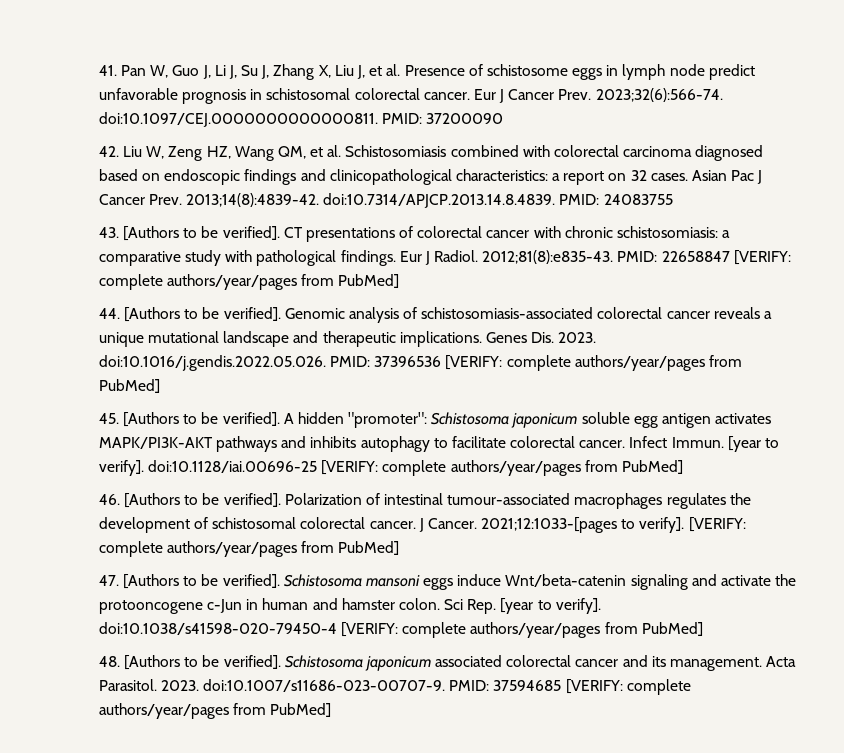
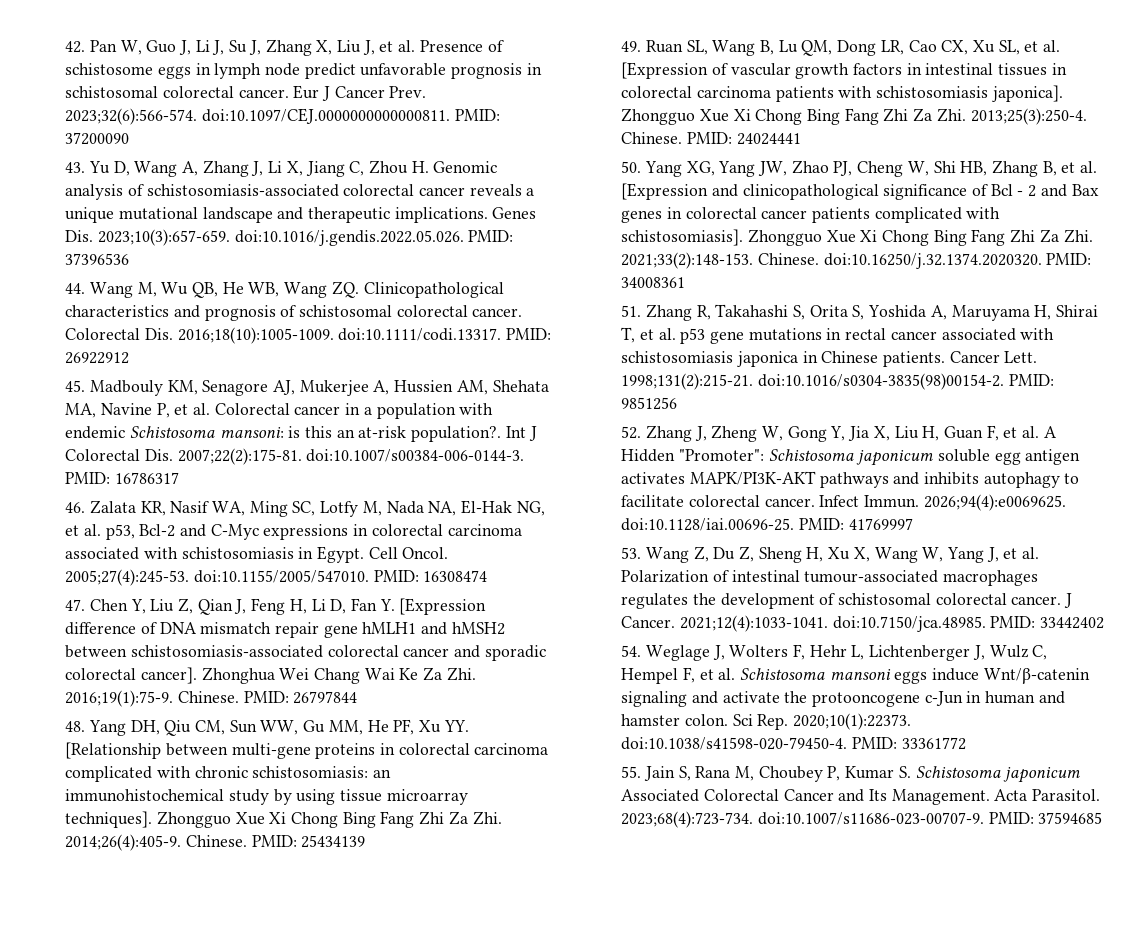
[98,65,117,76] 41. -> [65,41,86,53] 42.
[595,88,723,102] 2023;32(6):566-74. -> [65,108,198,125] 2023;32(6):566-574.
[98,145,764,161] [98,169,763,185] [98,193,673,208] [98,226,731,242] [98,250,791,266] [98,274,400,290] [98,307,281,322] 42. Liu W, Zeng HZ, Wang QM, et al. Schistosomiasis combined with colorectal carcinoma diagnosed based on endoscopic findings and clinicopathological characteristics: a report on 32 cases. Asian Pac J Cancer Prev. 2013;14(8):4839-42. doi:10.7314/APJCP.2013.14.8.4839. PMID: 24083755 // 43. [Authors to be verified]. CT presentations of colorectal cancer with chronic schistosomiasis: a comparative study with pathological findings. Eur J Radiol. 2012;81(8):e835-43. PMID: 22658847 [VERIFY: complete authors/year/pages from PubMed] // 44. [Authors to be verified]. -> [65,160,429,177] 43. Yu D, Wang A, Zhang J, Li X, Jiang C, Zhou H.
[558,332,597,343] 2023. -> [97,229,230,246] 2023;10(3):657-659.
[445,355,742,371] [98,379,160,393] [98,412,428,428] [VERIFY: complete authors/year/pages from PubMed] // 45. [Authors to be verified]. A hidden "promoter": -> [65,281,504,298] [65,305,523,321] [65,327,551,344] [65,352,130,364] [65,380,549,396] [65,403,494,419] [65,426,537,442] [65,448,525,465] [65,472,179,484] [65,500,545,517] [65,524,522,540] [65,546,449,563] [65,569,488,586] [65,598,487,615] [65,622,505,638] [65,645,546,661] [65,667,476,684] [65,690,358,707] [65,719,469,736] [65,742,549,759] [65,766,391,782] [65,789,468,805] [65,811,502,828] [65,834,366,851] [621,40,1061,56] [621,62,1067,79] [621,85,1063,102] [621,108,1087,125] [621,132,801,145] [621,160,1098,177] [621,183,1099,200] [621,207,1001,223] [621,229,1093,246] [621,252,1092,269] [621,277,686,288] [621,304,1099,321] [621,327,1055,344] [621,351,1038,367] [621,373,1054,390] [621,397,678,410] [621,425,1057,442] [621,449,764,462] // 44. Wang M, Wu QB, He WB, Wang ZQ. Clinicopathological characteristics and prognosis of schistosomal colorectal cancer. Colorectal Dis. 2016;18(10):1005-1009. doi:10.1111/codi.13317. PMID: 26922912 // 45. Madbouly KM, Senagore AJ, Mukerjee A, Hussien AM, Shehata MA, Navine P, et al. Colorectal cancer in a population with endemic Schistosoma mansoni: is this an at-risk population?. Int J Colorectal Dis. 2007;22(2):175-81. doi:10.1007/s00384-006-0144-3. PMID: 16786317 // 46. Zalata KR, Nasif WA, Ming SC, Lotfy M, Nada NA, El-Hak NG, et al. p53, Bcl-2 and C-Myc expressions in colorectal carcinoma associated with schistosomiasis in Egypt. Cell Oncol. 2005;27(4):245-53. doi:10.1155/2005/547010. PMID: 16308474 // 47. Chen Y, Liu Z, Qian J, Feng H, Li D, Fan Y. [Expression difference of DNA mismatch repair gene hMLH1 and hMSH2 between schistosomiasis-associated colorectal cancer and sporadic colorectal cancer]. Zhonghua Wei Chang Wai Ke Za Zhi. 2016;19(1):75-9. Chinese. PMID: 26797844 // 48. Yang DH, Qiu CM, Sun WW, Gu MM, He PF, Xu YY. [Relationship between multi-gene proteins in colorectal carcinoma complicated with chronic schistosomiasis: an immunohistochemical study by using tissue microarray techniques]. Zhongguo Xue Xi Chong Bing Fang Zhi Za Zhi. 2014;26(4):405-9. Chinese. PMID: 25434139 // 49. Ruan SL, Wang B, Lu QM, Dong LR, Cao CX, Xu SL, et al. [Expression of vascular growth factors in intestinal tissues in colorectal carcinoma patients with schistosomiasis japonica]. Zhongguo Xue Xi Chong Bing Fang Zhi Za Zhi. 2013;25(3):250-4. Chinese. PMID: 24024441 // 50. Yang XG, Yang JW, Zhao PJ, Cheng W, Shi HB, Zhang B, et al. [Expression and clinicopathological significance of Bcl - 2 and Bax genes in colorectal cancer patients complicated with schistosomiasis]. Zhongguo Xue Xi Chong Bing Fang Zhi Za Zhi. 2021;33(2):148-153. Chinese. doi:10.16250/j.32.1374.2020320. PMID: 34008361 // 51. Zhang R, Takahashi S, Orita S, Yoshida A, Maruyama H, Shirai T, et al. p53 gene mutations in rectal cancer associated with schistosomiasis japonica in Chinese patients. Cancer Lett. 1998;131(2):215-21. doi:10.1016/s0304-3835(98)00154-2. PMID: 9851256 // 52. Zhang J, Zheng W, Gong Y, Jia X, Liu H, Guan F, et al. A Hidden "Promoter":
[727,436,779,452] [98,460,683,476] [98,493,281,508] [year to verify]. doi:10.1128/iai.00696-25 [VERIFY: complete authors/year/pages from PubMed] // 46. [Authors to be verified]. -> [923,494,1066,511] [621,518,913,531] [621,546,1040,563] 2026;94(4):e0069625. doi:10.1128/iai.00696-25. PMID: 41769997 // 53. Wang Z, Du Z, Sheng H, Xu X, Wang W, Yang J, et al.
[481,517,746,533] [98,541,400,557] [98,574,280,589] 2021;12:1033-[pages to verify]. [VERIFY: complete authors/year/pages from PubMed] // 47. [Authors to be verified]. -> [679,615,1104,632] [621,644,1048,661] [621,667,736,684] 2021;12(4):1033-1041. doi:10.7150/jca.48985. PMID: 33442402 // 54. Weglage J, Wolters F, Hehr L, Lichtenberger J, Wulz C, Hempel F, et al.
[505,574,627,587] Wnt/beta-catenin -> [983,668,1090,684] Wnt/β-catenin
[500,598,601,614] [98,622,703,638] [98,655,762,671] [year to verify]. doi:10.1038/s41598-020-79450-4 [VERIFY: complete authors/year/pages from PubMed] // 48. [Authors to be verified]. Schistosoma japonicum associated colorectal cancer and its management. -> [792,713,911,730] [621,737,966,750] [621,766,1081,783] [621,789,990,805] 2020;10(1):22373. doi:10.1038/s41598-020-79450-4. PMID: 33361772 // 55. Jain S, Rana M, Choubey P, Kumar S. Schistosoma japonicum Associated Colorectal Cancer and Its Management.
[160,680,199,691] 2023. -> [621,811,754,828] 2023;68(4):723-734.
[565,679,691,695] [98,703,332,719] [VERIFY: complete authors/year/pages from PubMed] -> (1103, 818) none

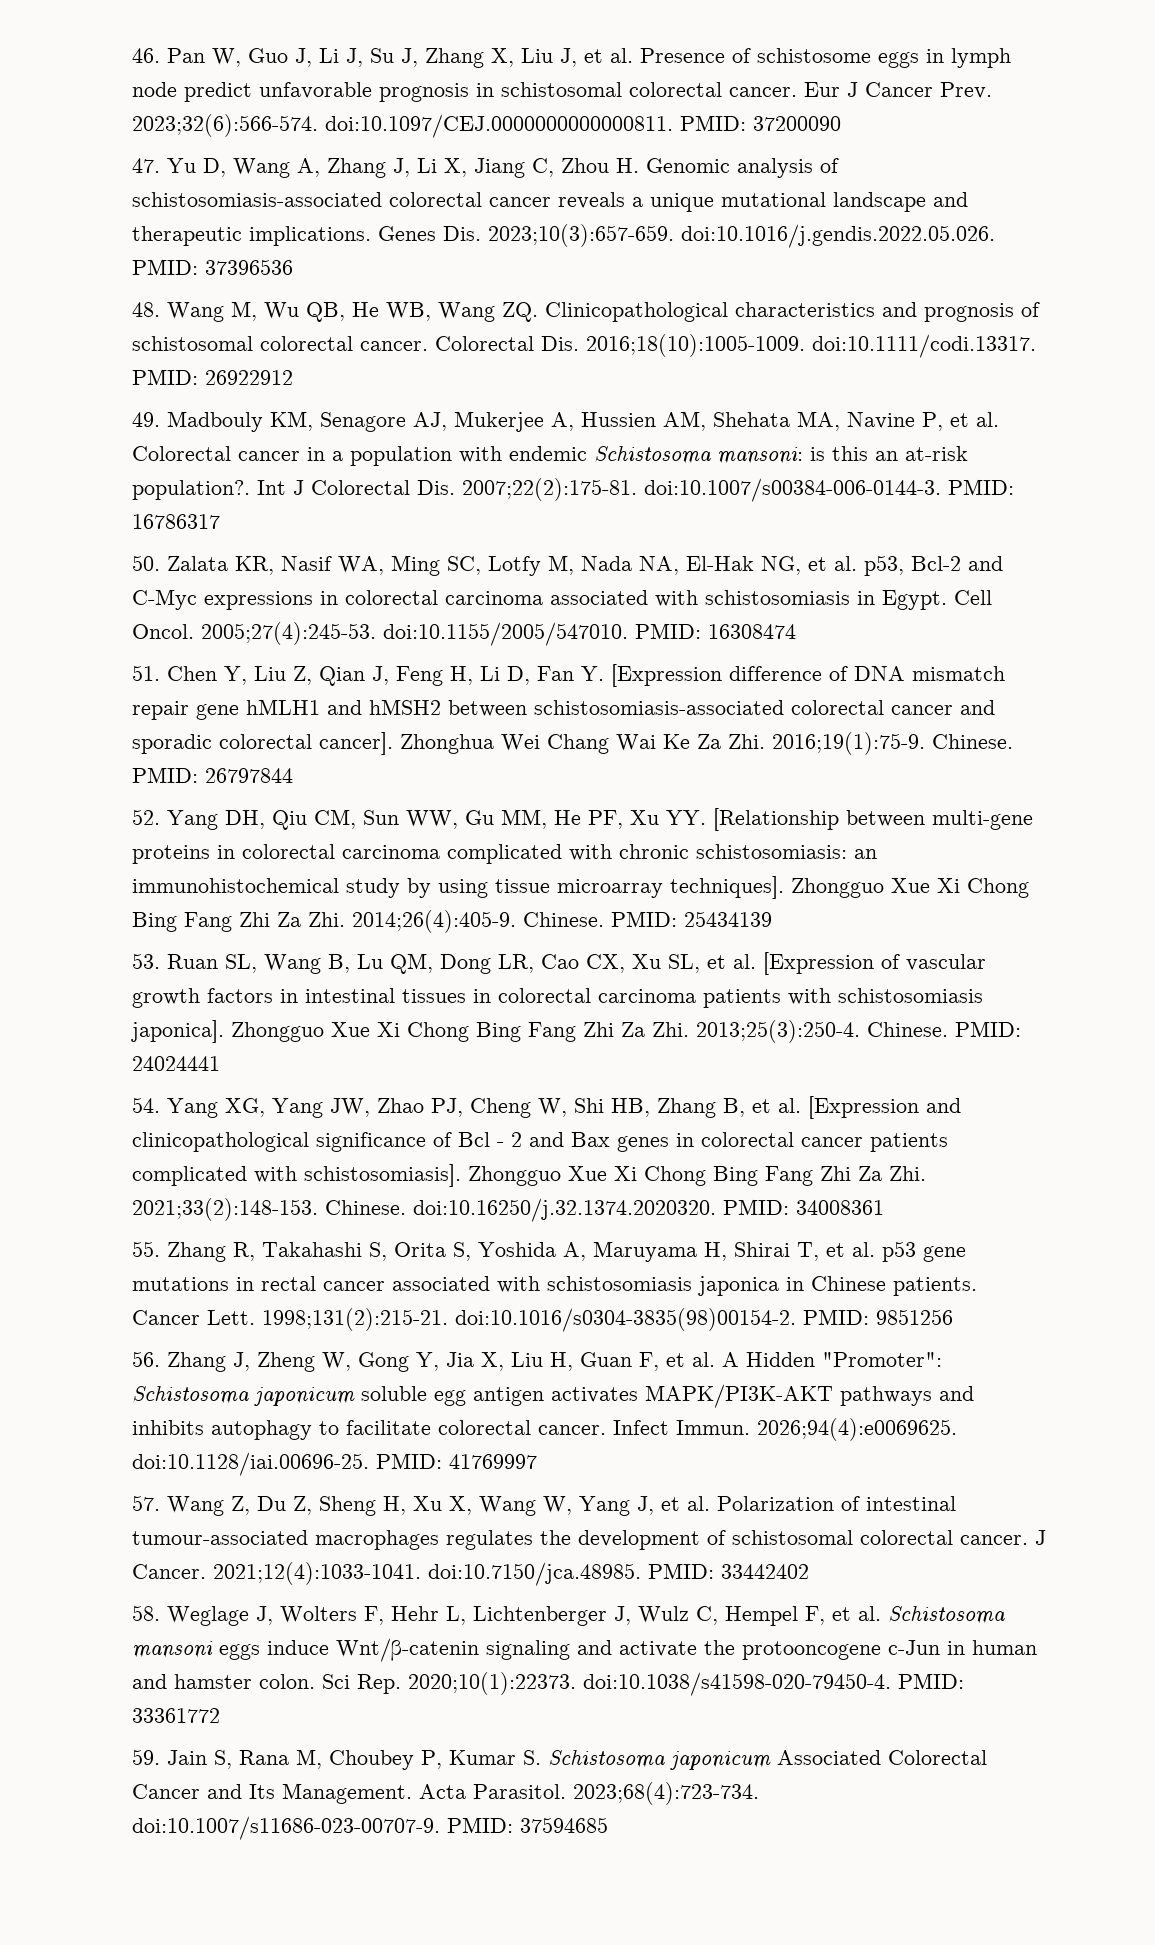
[65,41,86,53] 42. -> [132,48,161,63] 46.
[65,162,86,173] 43. -> [132,158,161,173] 47.
[65,283,86,294] 44. -> [132,302,161,317] 48.
[65,380,86,392] 45. -> [132,412,161,427] 49.
[65,502,86,513] 46. -> [132,555,161,571] 50.
[65,599,86,611] 47. -> [132,665,161,681] 51.
[65,721,86,732] 48. -> [132,809,161,825] 52.
[621,41,642,52] 49. -> [132,953,161,969] 53.
[621,161,642,173] 50. -> [132,1097,161,1113] 54.
[621,305,642,317] 51. -> [132,1241,161,1257] 55.
[621,426,642,439] 52. -> [132,1351,161,1367] 56.
[621,547,642,559] 53. -> [132,1495,161,1511] 57.
[621,645,642,657] 54. -> [132,1605,161,1621] 58.
[621,766,642,778] 55. -> [132,1749,161,1765] 59.

